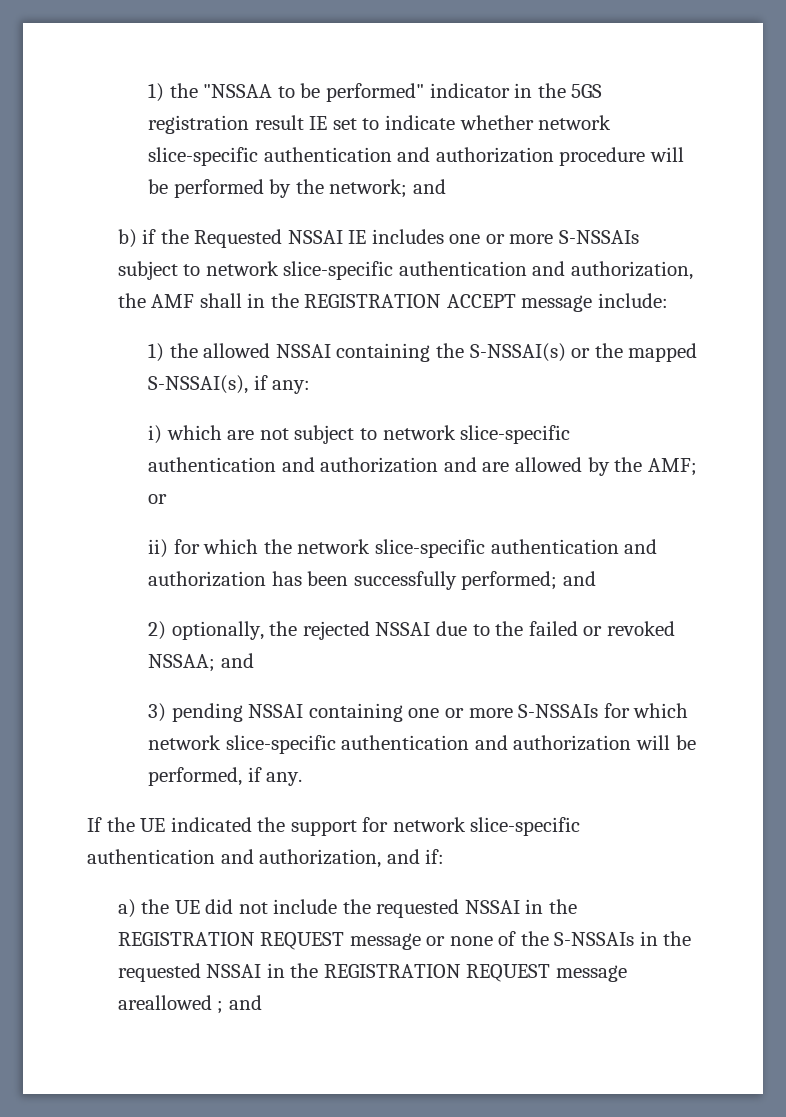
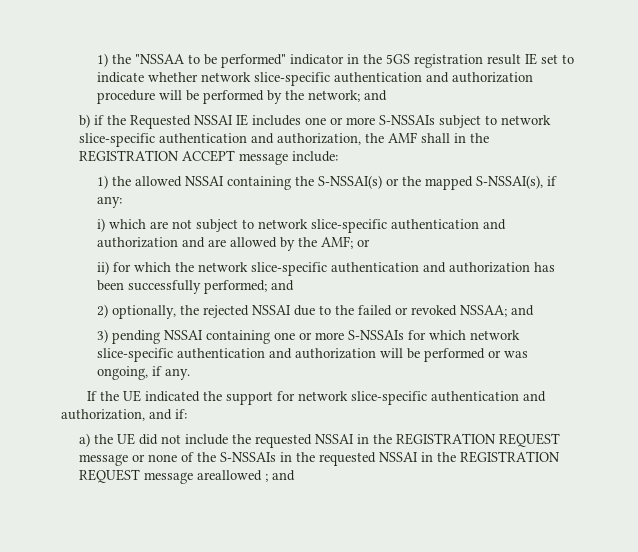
[148,767,243,786] performed, -> [424,348,529,362] [97,366,149,380] performed or was ongoing,

